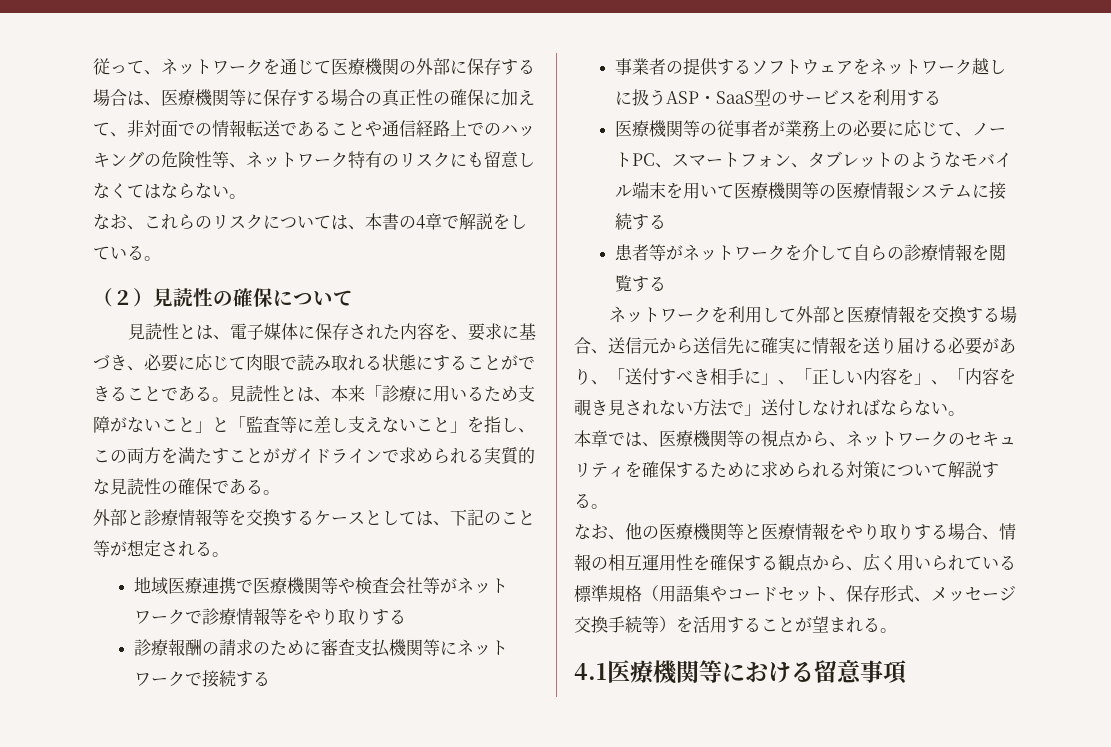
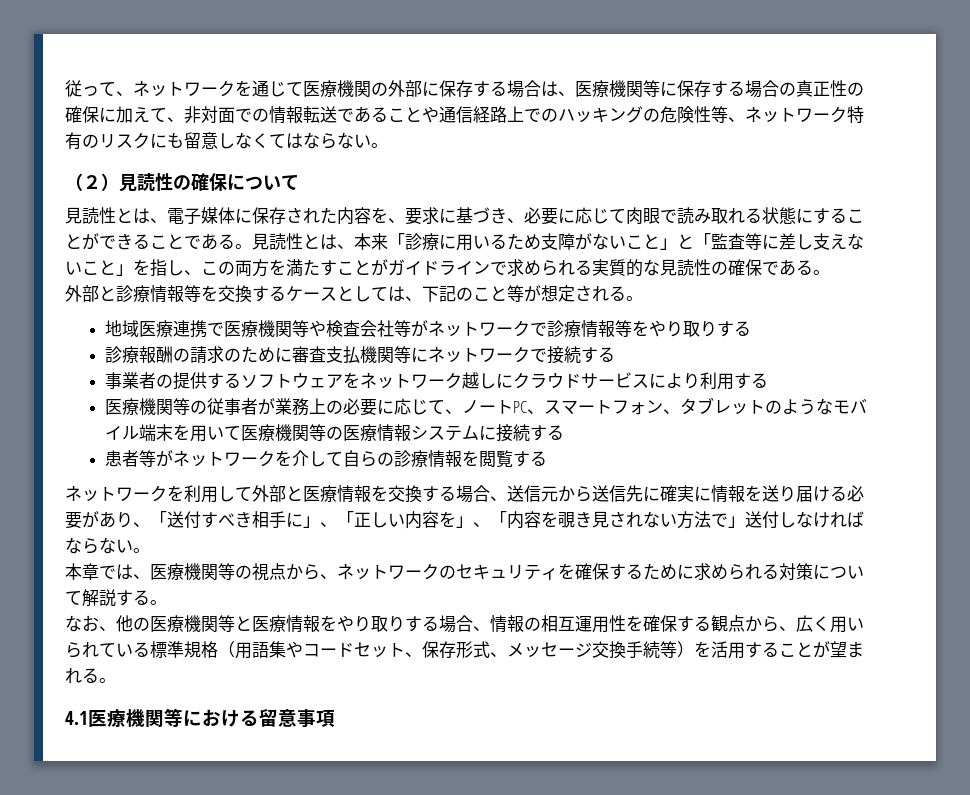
[93,213,527,230] [93,245,161,261] // なお、これらのリスクについては、本書の4章で解説をしている。 -> (388, 145) none
[632,89,789,106] 扱うASP・SaaS型の -> [513,372,582,389] クラウド
[856,89,874,106] を -> [649,373,701,389] により

